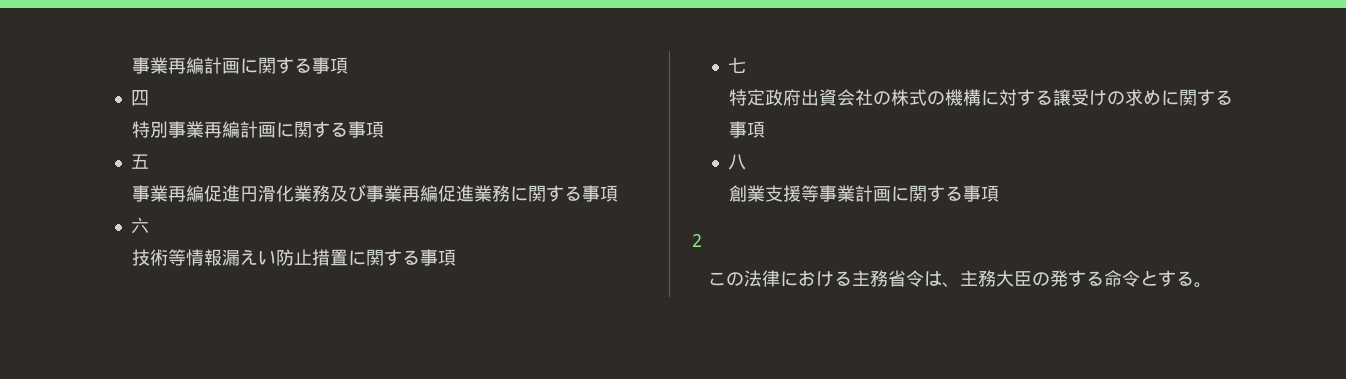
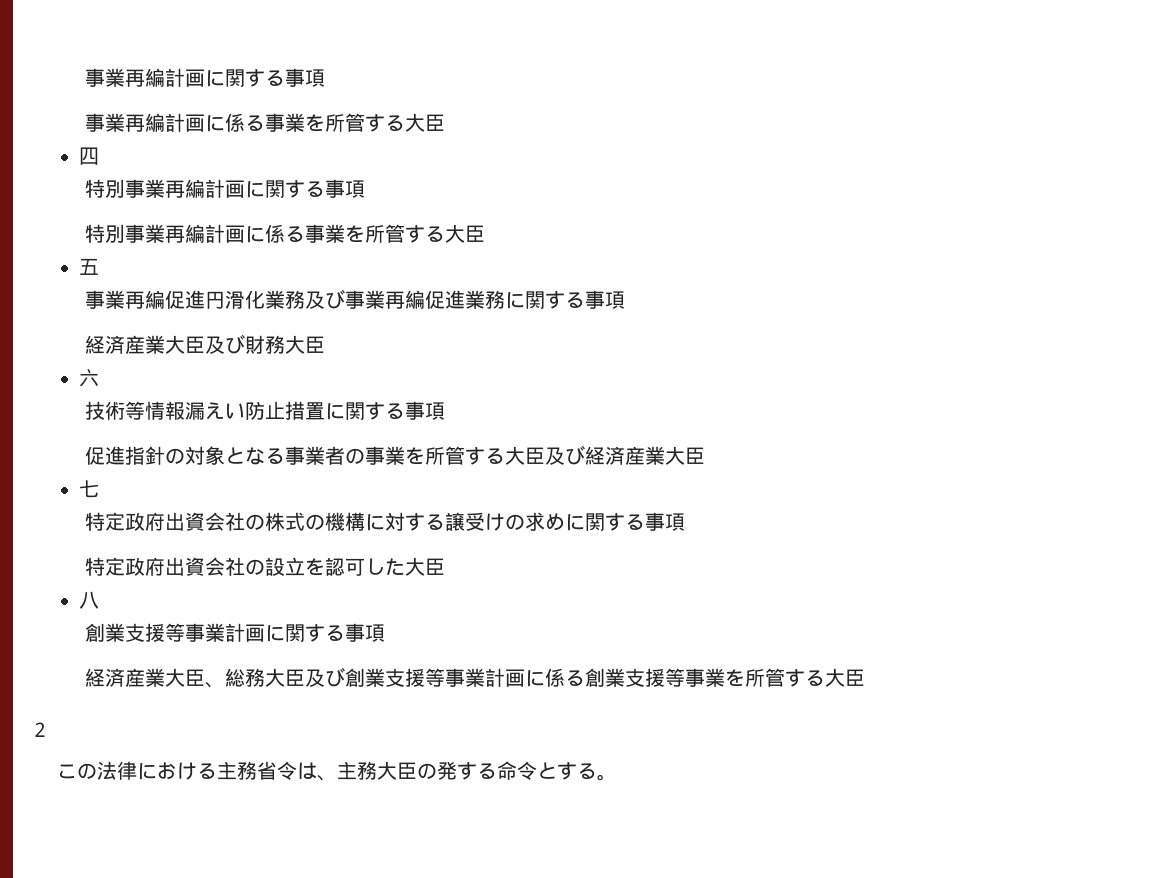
[131,57,348,74] 事業再編計画に関する事項 -> [84,68,325,87] [84,113,445,132] 事業再編計画に関する事項 // 事業再編計画に係る事業を所管する大臣
(384, 129) none -> [84,224,485,243] // 特別事業再編計画に係る事業を所管する大臣
(618, 193) none -> [84,334,325,354] // 経済産業大臣及び財務大臣
(456, 257) none -> [84,445,705,465] // 促進指針の対象となる事業者の事業を所管する大臣及び経済産業大臣
(765, 129) none -> [84,557,445,576] // 特定政府出資会社の設立を認可した大臣
(999, 193) none -> [84,667,865,688] // 経済産業大臣、総務大臣及び創業支援等事業計画に係る創業支援等事業を所管する大臣

